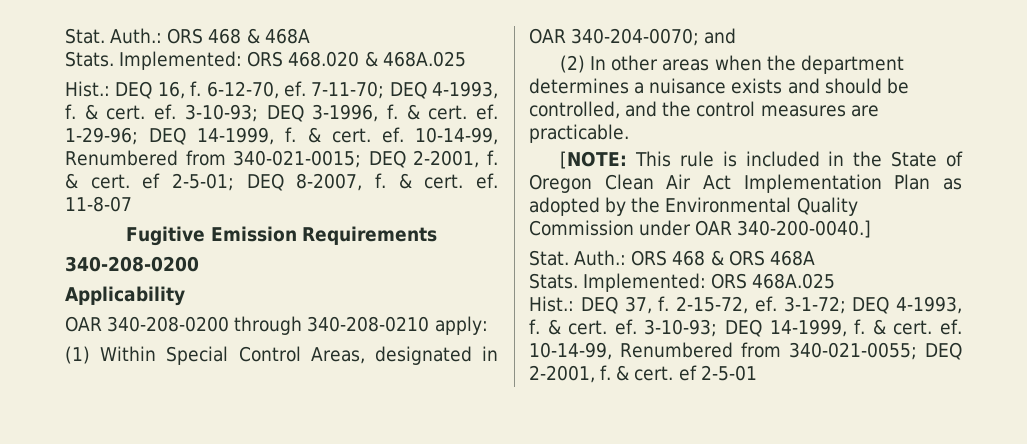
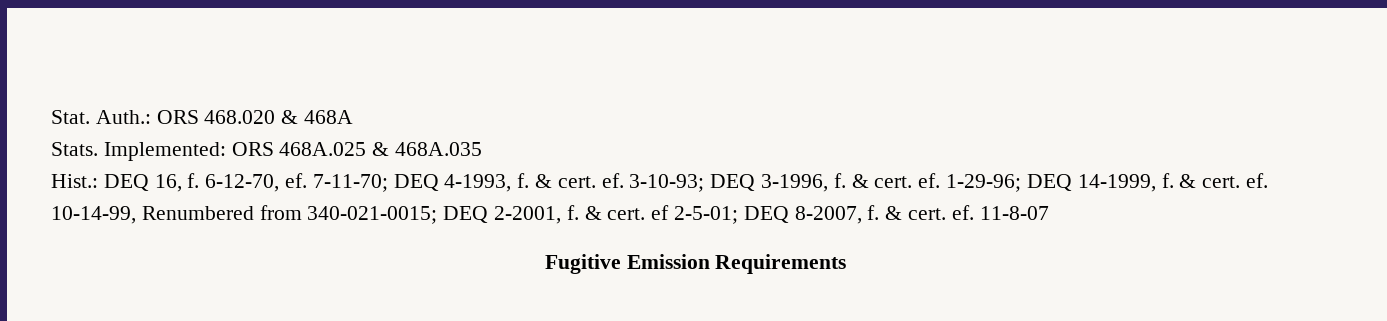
[65,28,242,44] Stat. Auth.: ORS 468 -> [51,110,276,124] Stat. Auth.: ORS 468.020
[288,51,466,67] 468.020 & 468A.025 -> [279,142,483,156] 468A.025 & 468A.035
[65,256,199,272] [65,286,185,306] [65,316,488,335] [65,346,499,365] [529,28,737,46] [560,55,904,74] [529,78,909,94] [529,101,879,119] [529,124,629,143] [560,151,963,169] [529,174,962,193] [529,197,858,216] [529,220,872,238] [529,250,815,266] [529,273,836,292] [529,296,962,314] [529,319,963,337] [529,342,962,360] [529,365,757,383] // 340-208-0200 // Applicability // OAR 340-208-0200 through 340-208-0210 apply: // (1) Within Special Control Areas, designated in OAR 340-204-0070; and // (2) In other areas when the department determines a nuisance exists and should be controlled, and the control measures are practicable. // [NOTE: This rule is included in the State of Oregon Clean Air Act Implementation Plan as adopted by the Environmental Quality Commission under OAR 340-200-0040.] // Stat. Auth.: ORS 468 & ORS 468A // Stats. Implemented: ORS 468A.025 // Hist.: DEQ 37, f. 2-15-72, ef. 3-1-72; DEQ 4-1993, f. & cert. ef. 3-10-93; DEQ 14-1999, f. & cert. ef. 10-14-99, Renumbered from 340-021-0055; DEQ 2-2001, f. & cert. ef 2-5-01 -> (847, 264) none

